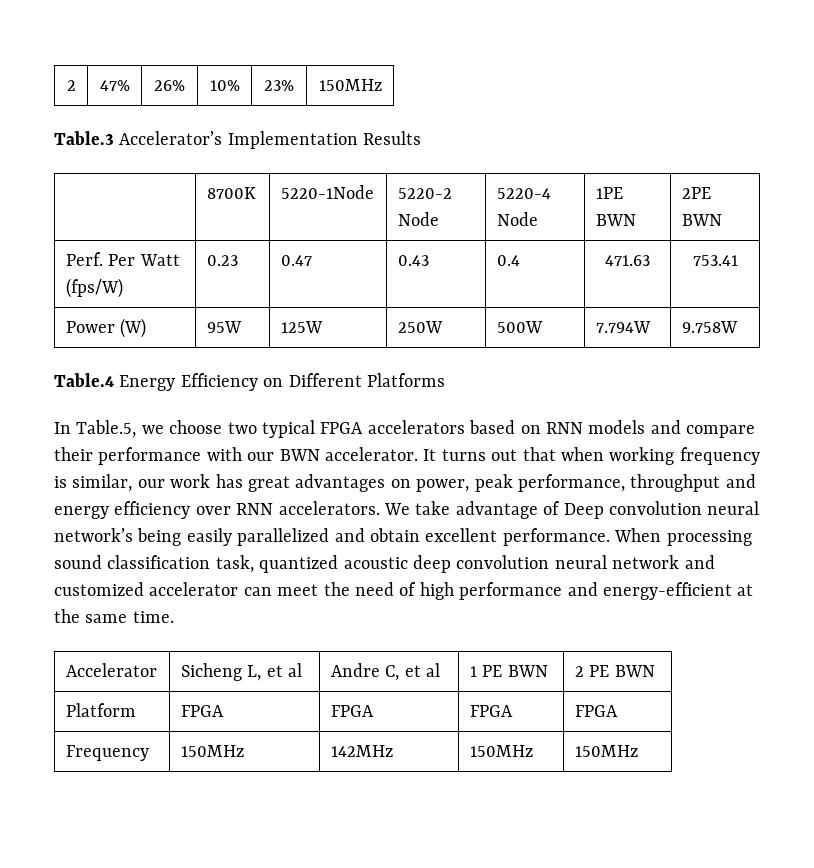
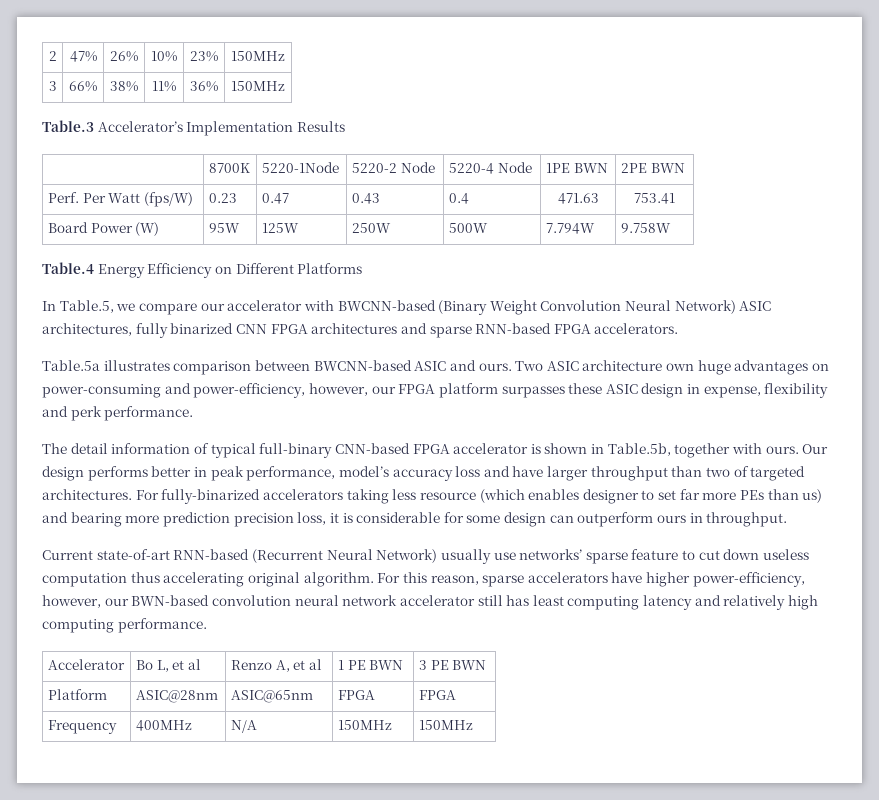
(382, 85) none -> [48,81,57,91] [69,81,97,92] [110,81,138,92] [152,81,176,92] [190,81,218,92] [231,81,285,91] // 3 | 66% | 38% | 11% | 36% | 150MHz
(738, 260) none -> [47,222,88,233] Board
[169,420,756,438] [54,447,760,465] [54,474,756,492] [54,501,760,519] [54,528,752,546] [54,555,715,573] [54,582,754,600] [54,609,174,623] choose two typical FPGA accelerators based on RNN models and compare their performance with our BWN accelerator. It turns out that when working frequency is similar, our work has great advantages on power, peak performance, throughput and energy efficiency over RNN accelerators. We take advantage of Deep convolution neural network’s being easily parallelized and obtain excellent performance. When processing sound classification task, quantized acoustic deep convolution neural network and customized accelerator can meet the need of high performance and energy-efficient at the same time. -> [138,300,772,315] [42,323,679,338] [42,360,830,375] [42,383,829,398] [42,406,194,421] [42,443,829,458] [42,466,806,481] [42,489,823,504] [42,512,788,527] [42,549,810,564] [42,572,805,587] [42,595,819,610] [42,618,207,633] compare our accelerator with BWCNN-based (Binary Weight Convolution Neural Network) ASIC architectures, fully binarized CNN FPGA architectures and sparse RNN-based FPGA accelerators. // Table.5a illustrates comparison between BWCNN-based ASIC and ours. Two ASIC architecture own huge advantages on power-consuming and power-efficiency, however, our FPGA platform surpasses these ASIC design in expense, flexibility and perk performance. // The detail information of typical full-binary CNN-based FPGA accelerator is shown in Table.5b, together with ours. Our design performs better in peak performance, model’s accuracy loss and have larger throughput than two of targeted architectures. For fully-binarized accelerators taking less resource (which enables designer to set far more PEs than us) and bearing more prediction precision loss, it is considerable for some design can outperform ours in throughput. // Current state-of-art RNN-based (Recurrent Neural Network) usually use networks’ sparse feature to cut down useless computation thus accelerating original algorithm. For this reason, sparse accelerators have higher power-efficiency, however, our BWN-based convolution neural network accelerator still has least computing latency and relatively high computing performance.
[180,663,242,681] Sicheng -> [135,660,153,670] Bo
[330,663,400,681] Andre C, -> [230,660,290,672] Renzo A,
[574,666,584,677] 2 -> [418,660,427,670] 3
[180,705,224,717] [330,705,374,717] FPGA | FPGA -> [135,690,218,703] [230,690,313,703] ASIC@28nm | ASIC@65nm
[180,745,244,757] [330,745,393,757] 150MHz | 142MHz -> [135,720,192,731] [230,720,257,733] 400MHz | N/A

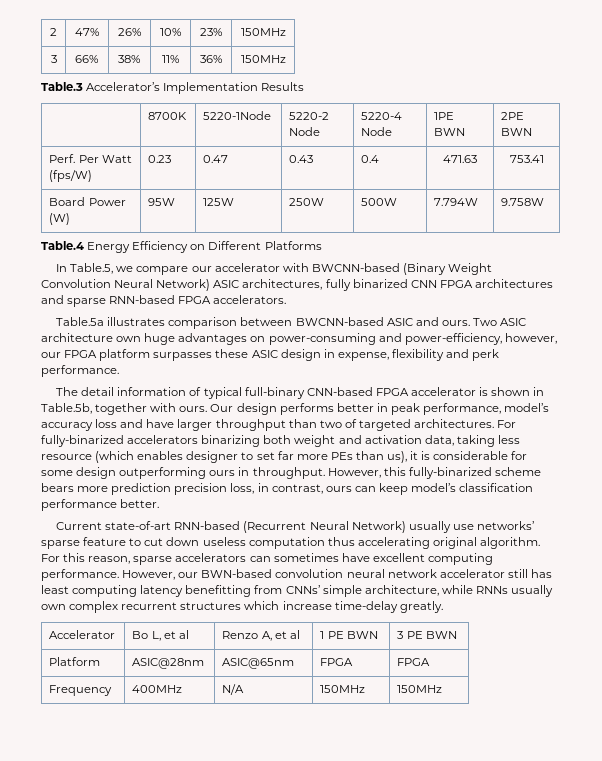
(343, 494) none -> [201,435,454,447] binarizing both weight and activation data,
[802,489,823,503] [42,512,327,527] us) and bearing more prediction precision loss, -> [387,451,408,463] us),
[549,512,654,527] can outperform -> [119,467,207,479] outperforming
(788, 519) none -> [327,467,541,479] [41,483,534,495] [41,499,160,511] However, this fully-binarized scheme bears more prediction precision loss, in contrast, ours can keep model’s classification performance better.
[611,572,805,587] [42,595,101,608] have higher power-efficiency, however, -> [249,553,493,565] [41,569,176,581] can sometimes have excellent computing performance. However,
[694,595,819,610] [42,618,207,633] and relatively high computing performance. -> [185,585,554,597] [41,601,443,613] benefitting from CNNs’ simple architecture, while RNNs usually own complex recurrent structures which increase time-delay greatly.

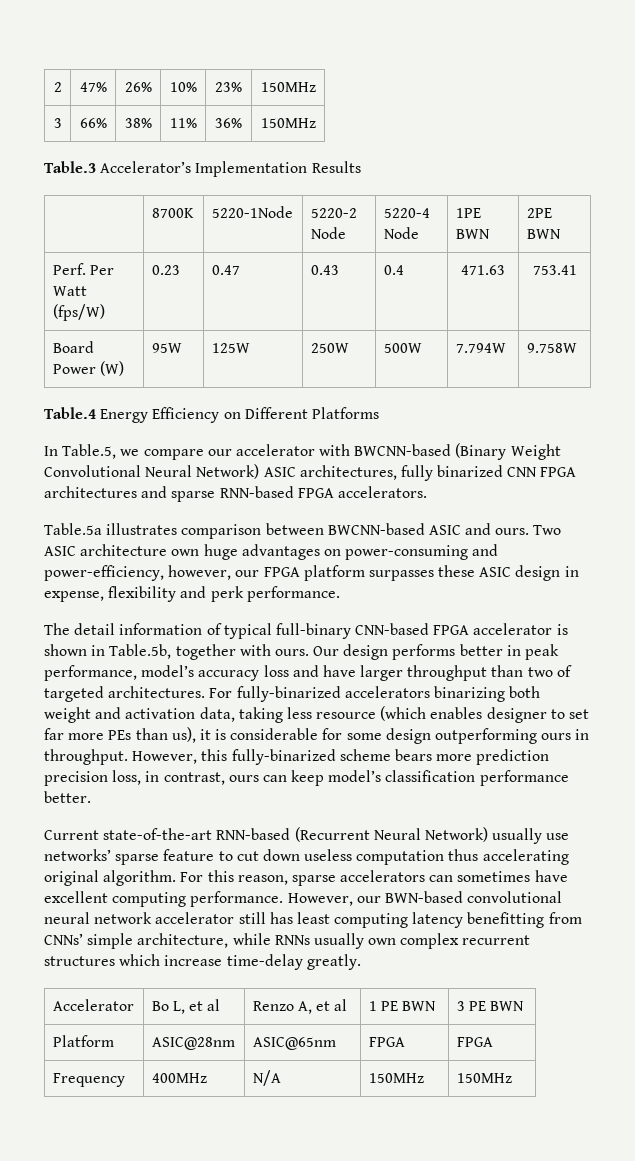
[41,279,111,288] Convolution -> [44,465,141,477] Convolutional
[105,521,172,530] state-of-art -> [103,828,213,840] state-of-the-art
[275,569,344,578] convolution -> [467,891,563,903] convolutional

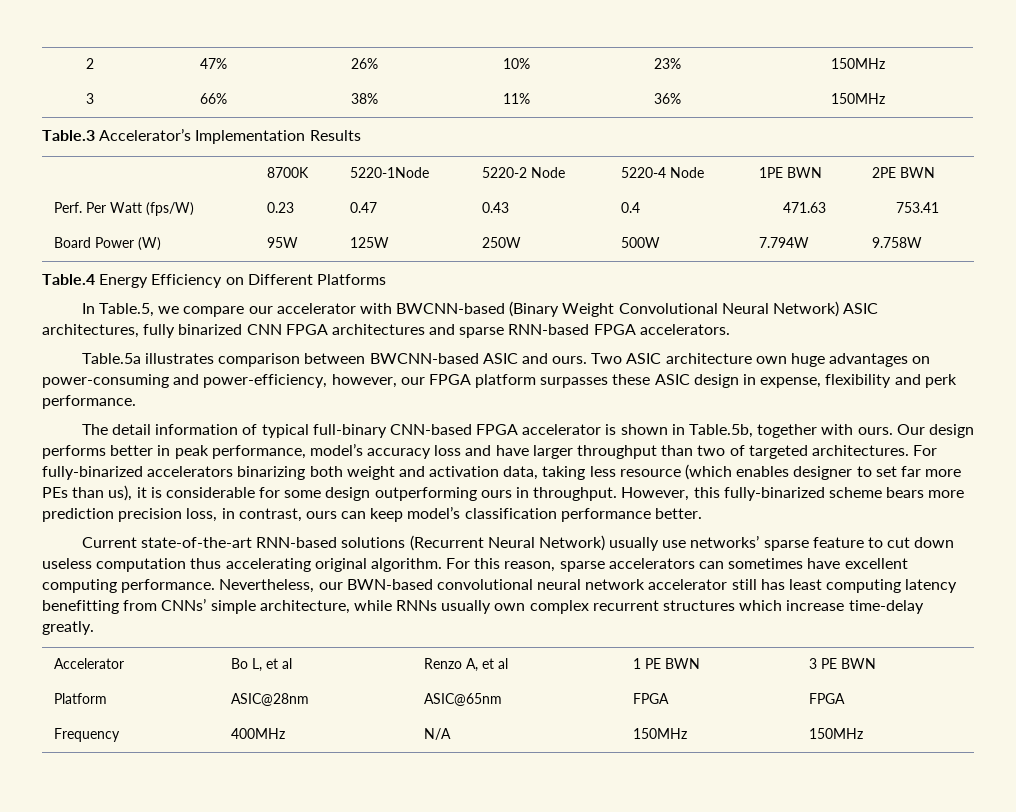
(291, 834) none -> [341,537,406,548] solutions
[287,893,353,906] However, -> [219,579,315,593] Nevertheless,

